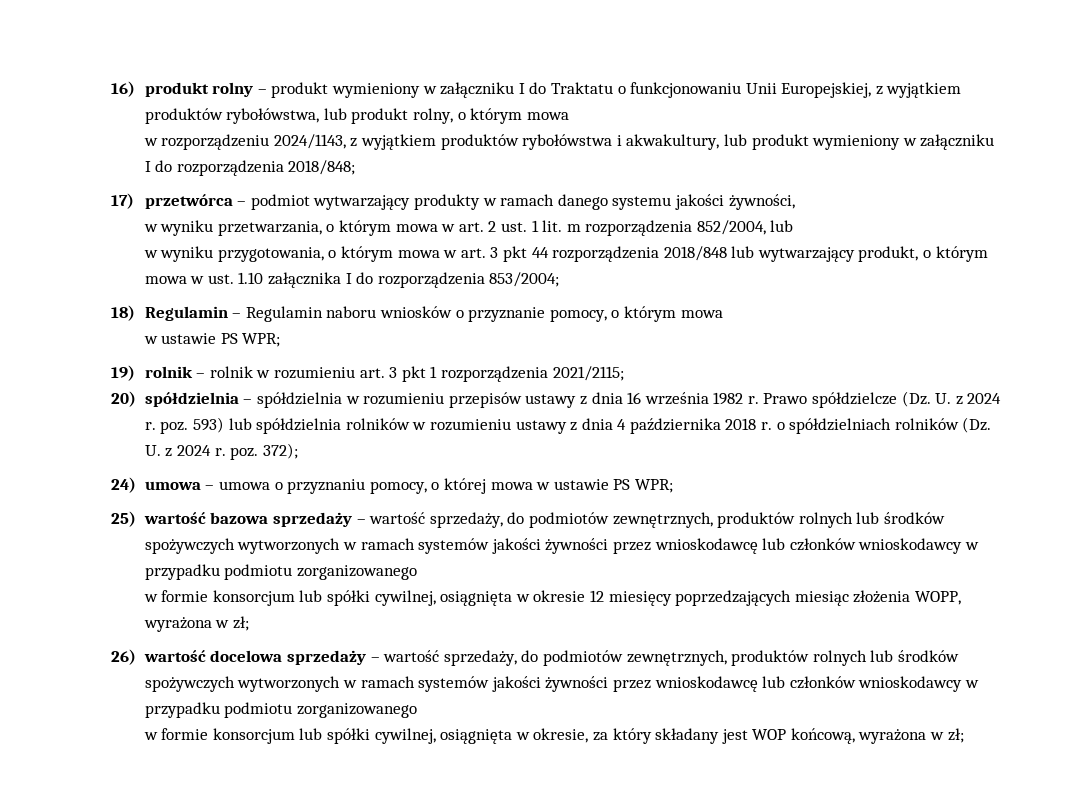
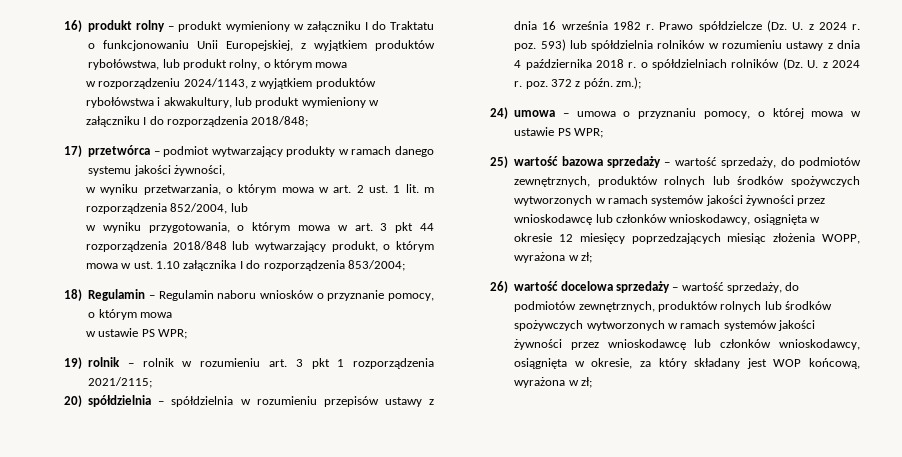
[262,443,298,459] 372); -> [550,77,642,89] 372 z późn. zm.);
[858,538,979,554] [144,564,417,580] [143,590,436,606] wnioskodawcy w przypadku podmiotu zorganizowanego // w formie konsorcjum lub spółki cywilnej, -> [669,214,751,225] wnioskodawcy,
[858,676,979,692] [144,702,417,718] [143,728,436,744] wnioskodawcy w przypadku podmiotu zorganizowanego // w formie konsorcjum lub spółki cywilnej, -> [779,339,860,350] wnioskodawcy,

